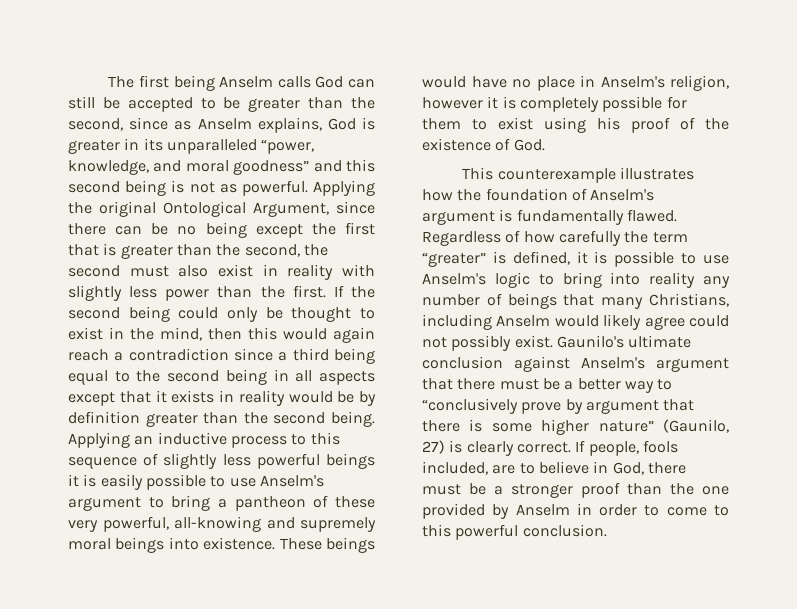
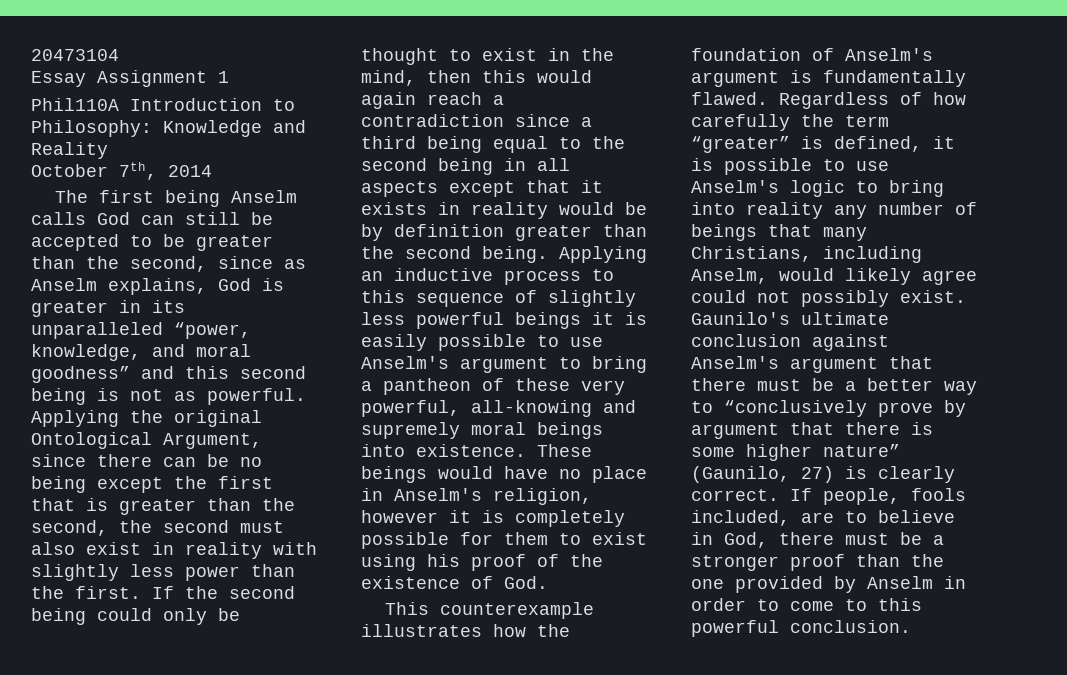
(108, 82) none -> [31,49,119,61] [31,70,229,87] [31,98,295,111] [31,120,306,137] [31,142,108,159] [31,162,212,180] 20473104 // Essay Assignment 1 // Phil110A Introduction to Philosophy: Knowledge and Reality // October 7th, 2014 //
[496,315,551,327] Anselm -> [691,268,768,284] Anselm,

